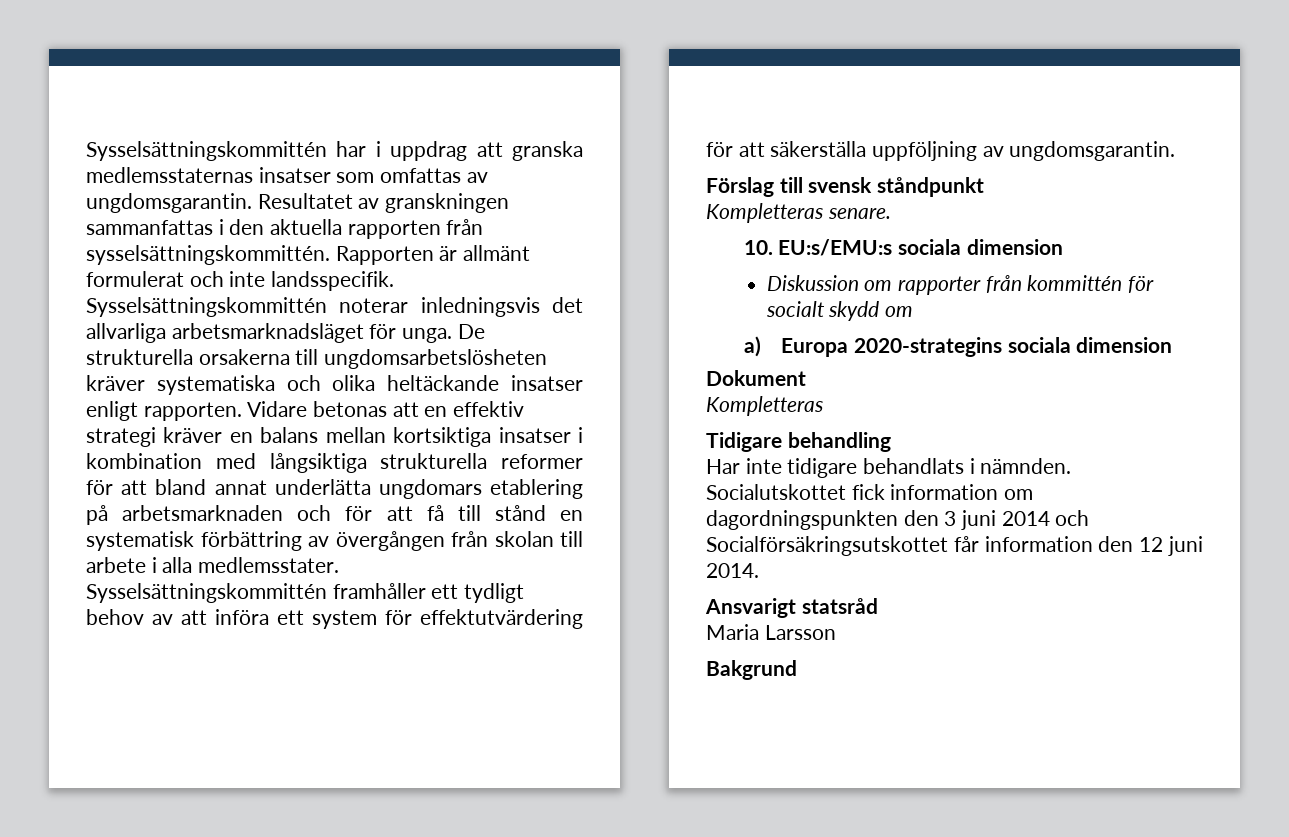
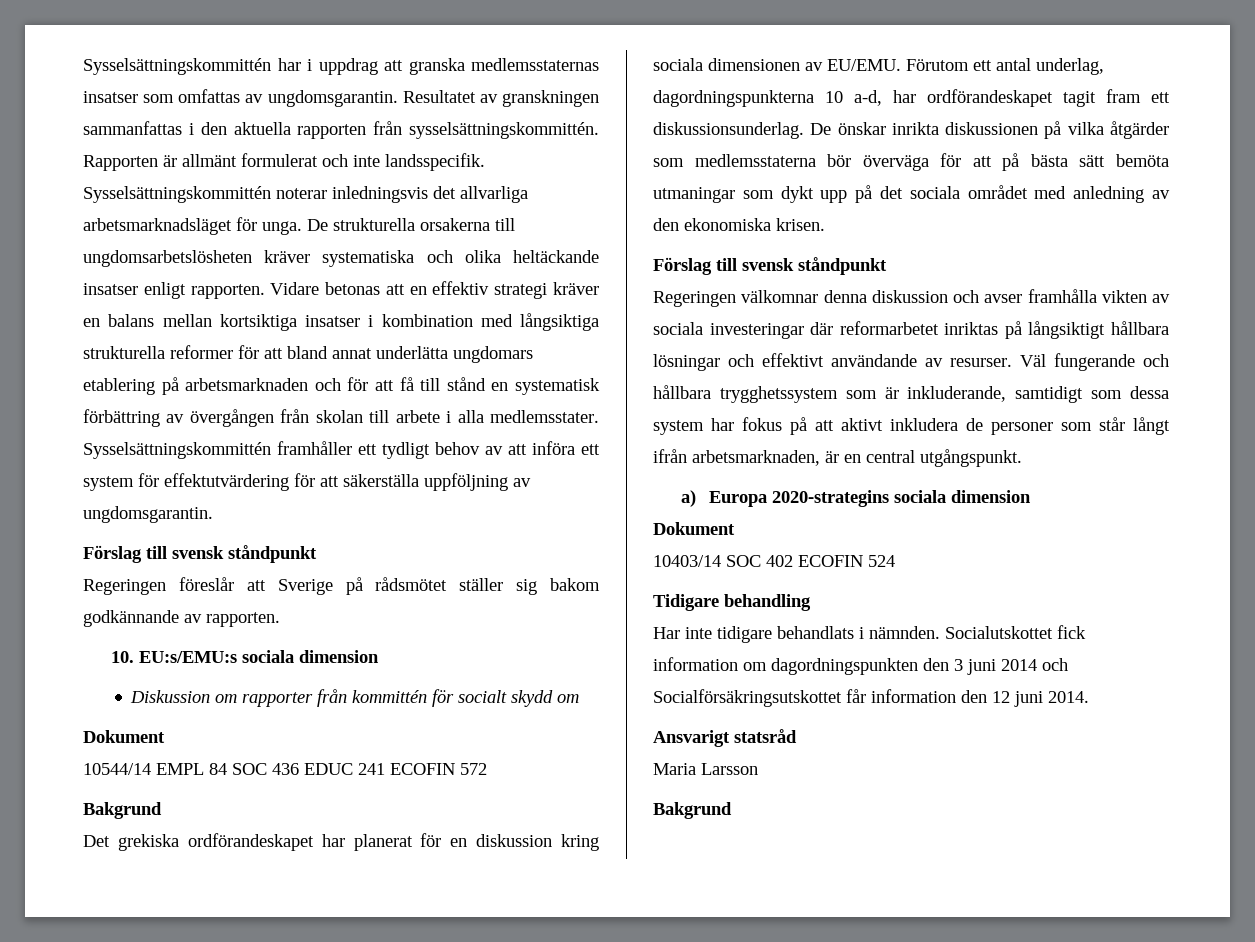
[706,203,891,223] Kompletteras senare. -> [83,577,600,595] [83,610,280,627] Regeringen föreslår att Sverige på rådsmötet ställer sig bakom godkännande av rapporten.
(914, 311) none -> [83,730,165,743] [83,763,487,775] [83,802,162,819] [83,833,599,851] [653,58,1104,75] [653,89,1170,107] [653,121,1169,139] [653,153,1169,171] [653,185,1170,203] [653,218,825,231] [653,257,887,275] [653,289,1170,307] [653,321,1169,339] [653,353,1169,371] [653,385,1169,403] [653,417,1170,435] [653,449,1022,467] // Dokument // 10544/14 EMPL 84 SOC 436 EDUC 241 ECOFIN 572 // Bakgrund // Det grekiska ordförandeskapet har planerat för en diskussion kring sociala dimensionen av EU/EMU. Förutom ett antal underlag, dagordningspunkterna 10 a-d, har ordförandeskapet tagit fram ett diskussionsunderlag. De önskar inrikta diskussionen på vilka åtgärder som medlemsstaterna bör överväga för att på bästa sätt bemöta utmaningar som dykt upp på det sociala området med anledning av den ekonomiska krisen. // Förslag till svensk ståndpunkt // Regeringen välkomnar denna diskussion och avser framhålla vikten av sociala investeringar där reformarbetet inriktas på långsiktigt hållbara lösningar och effektivt användande av resurser. Väl fungerande och hållbara trygghetssystem som är inkluderande, samtidigt som dessa system har fokus på att aktivt inkludera de personer som står långt ifrån arbetsmarknaden, är en central utgångspunkt.
[706,396,823,416] Kompletteras -> [653,555,895,567] 10403/14 SOC 402 ECOFIN 524

